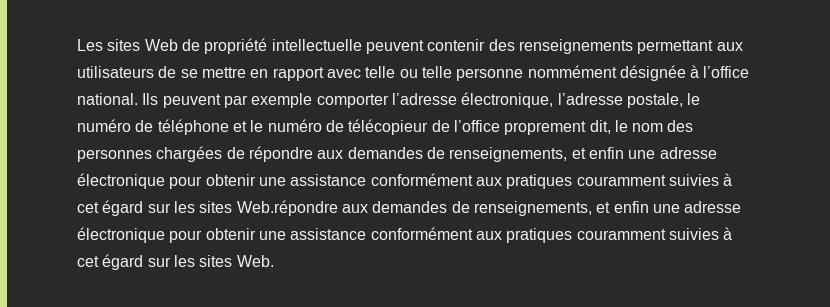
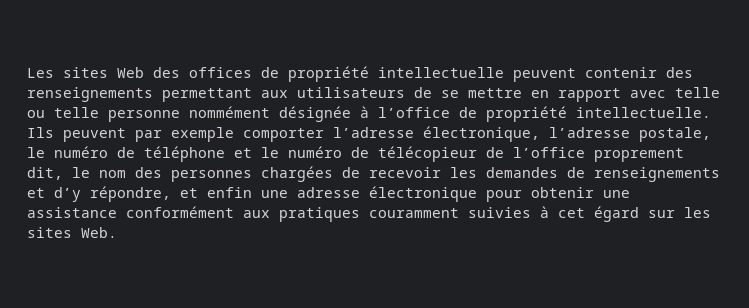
(178, 45) none -> [153,67,252,78] des offices
[77,93,138,105] national. -> [459,106,711,122] de propriété intellectuelle.
[248,146,717,162] [77,173,733,189] [77,200,592,216] répondre aux demandes de renseignements, et enfin une adresse électronique pour obtenir une assistance conformément aux pratiques couramment suivies à cet égard sur les sites Web.répondre aux demandes de renseignements, -> [369,167,720,182] [27,186,171,202] recevoir les demandes de renseignements et d’y répondre,

